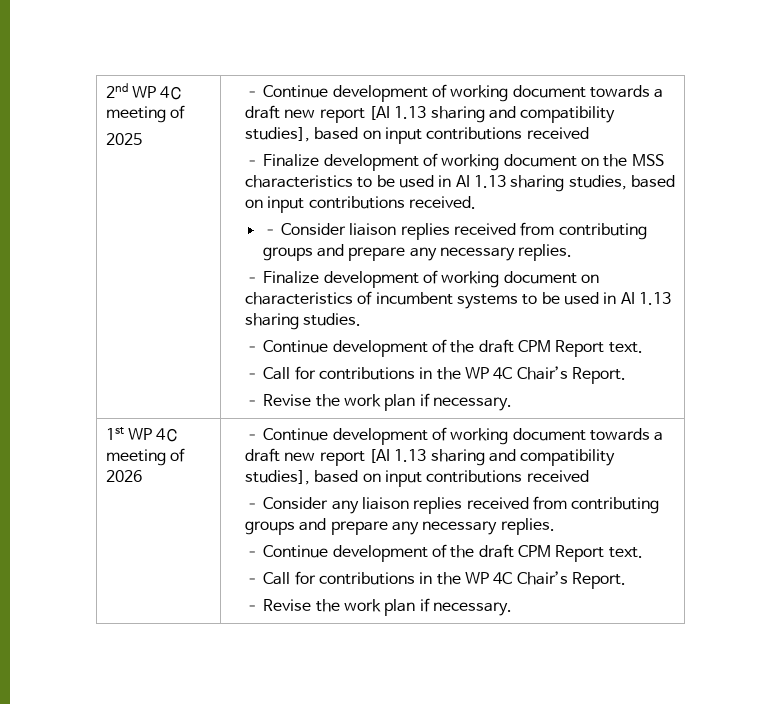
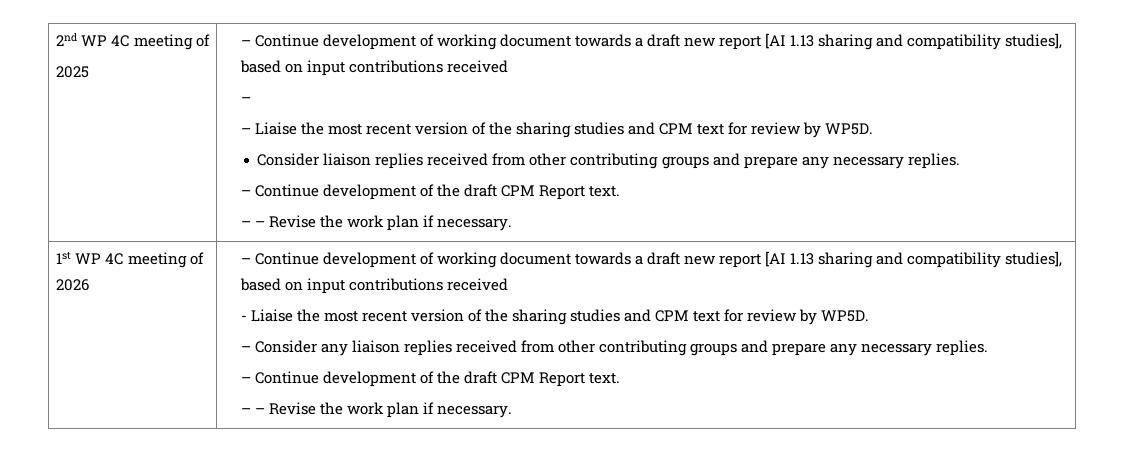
[263,153,664,171] [244,175,675,192] [244,196,476,213] [262,229,277,235] Finalize development of working document on the MSS characteristics to be used in AI 1.13 sharing studies, based on input contributions received. // – -> [240,122,874,138] // – Liaise the most recent version of the sharing studies and CPM text for review by WP5D. //
[558,223,647,240] [262,244,573,261] [244,270,599,288] [244,291,671,309] [244,313,362,330] contributing groups and prepare any necessary replies. // – Finalize development of working document on characteristics of incumbent systems to be used in AI 1.13 sharing studies. -> [529,153,960,169] other contributing groups and prepare any necessary replies.
[263,366,626,384] Call for contributions in the WP 4C Chair’s Report. // -> (251, 224) none
(589, 476) none -> [240,309,870,325] // - Liaise the most recent version of the sharing studies and CPM text for review by WP5D.
(567, 503) none -> [558,340,596,353] other
[263,571,626,589] Call for contributions in the WP 4C Chair’s Report. // -> (251, 411) none

